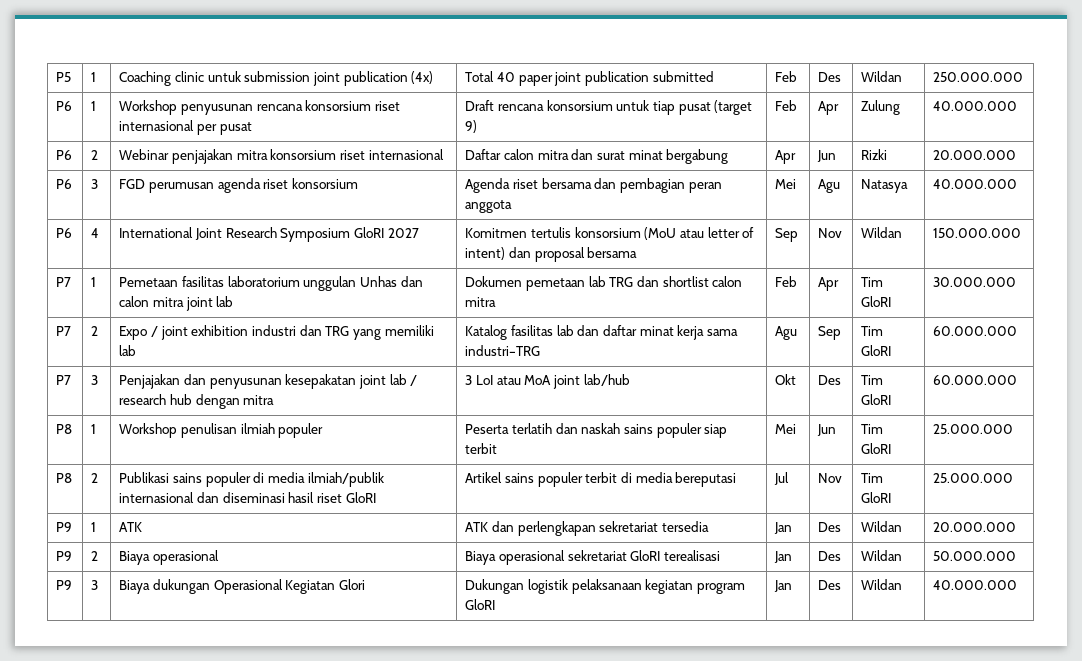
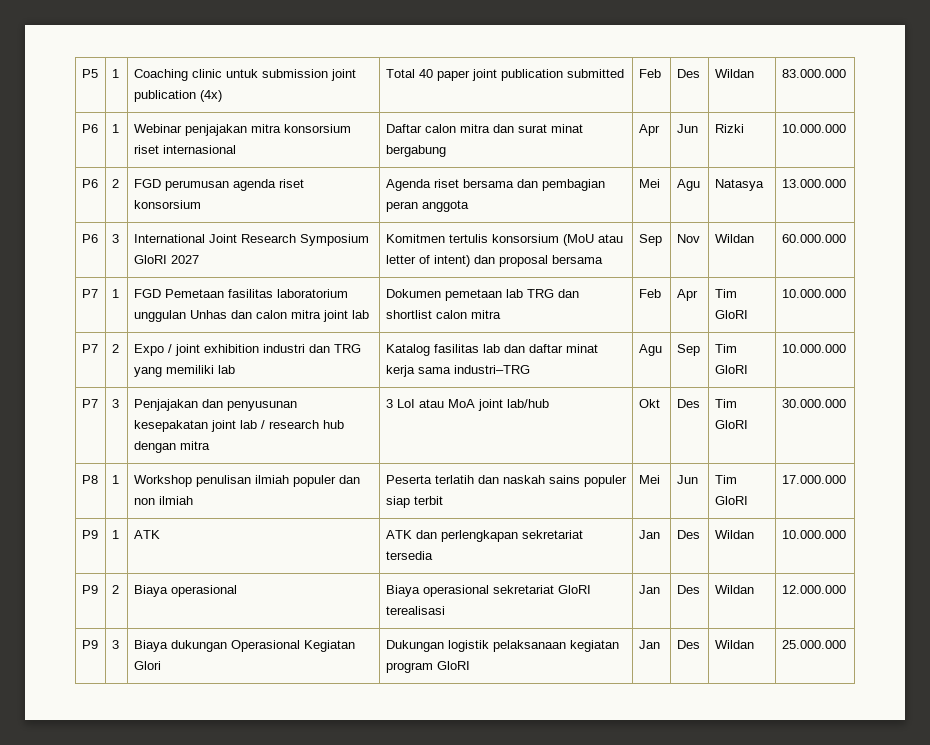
[933,72,1024,82] 250.000.000 -> [781,69,846,78] 83.000.000
[119,100,400,115] [119,120,252,135] [465,100,753,115] [465,120,478,133] [775,100,798,111] [818,101,840,115] [861,100,901,115] [933,101,1018,111] [56,150,73,160] [91,150,99,160] | Workshop penyusunan rencana konsorsium riset internasional per pusat | Draft rencana konsorsium untuk tiap pusat (target 9) | Feb | Apr | Zulung | 40.000.000 // P6 | 2 -> (119, 128) none
[933,150,1017,160] [56,179,73,189] [91,179,99,189] 20.000.000 // P6 | 3 -> [781,124,846,133] [81,179,98,188] [111,179,119,188] 10.000.000 // P6 | 2
[933,179,1018,189] [56,228,73,238] [91,228,100,238] 40.000.000 // P6 | 4 -> [781,179,846,188] [81,234,98,243] [111,234,119,243] 13.000.000 // P6 | 3
[933,228,1022,238] 150.000.000 -> [781,234,846,243] 60.000.000
(97, 282) none -> [133,289,161,298] FGD
[933,277,1017,287] 30.000.000 -> [781,289,846,298] 10.000.000
[933,326,1018,336] 60.000.000 -> [781,344,846,353] 10.000.000
[933,375,1018,385] 60.000.000 -> [781,399,846,408] 30.000.000
(324, 430) none -> [338,475,360,484] [133,496,193,505] dan non ilmiah
[933,424,1014,434] [56,473,73,483] [91,473,99,483] [119,472,384,487] [119,492,376,503] [465,472,737,487] [774,472,790,485] [818,473,843,483] [861,473,884,483] [861,492,892,503] [933,473,1014,483] 25.000.000 // P8 | 2 | Publikasi sains populer di media ilmiah/publik internasional dan diseminasi hasil riset GloRI | Artikel sains populer terbit di media bereputasi | Jul | Nov | Tim GloRI | 25.000.000 -> [781,475,846,484] 17.000.000
[933,522,1017,532] 20.000.000 -> [781,530,846,539] 10.000.000
[933,551,1017,561] 50.000.000 -> [781,585,846,594] 12.000.000
[933,580,1018,590] 40.000.000 -> [781,640,846,649] 25.000.000

